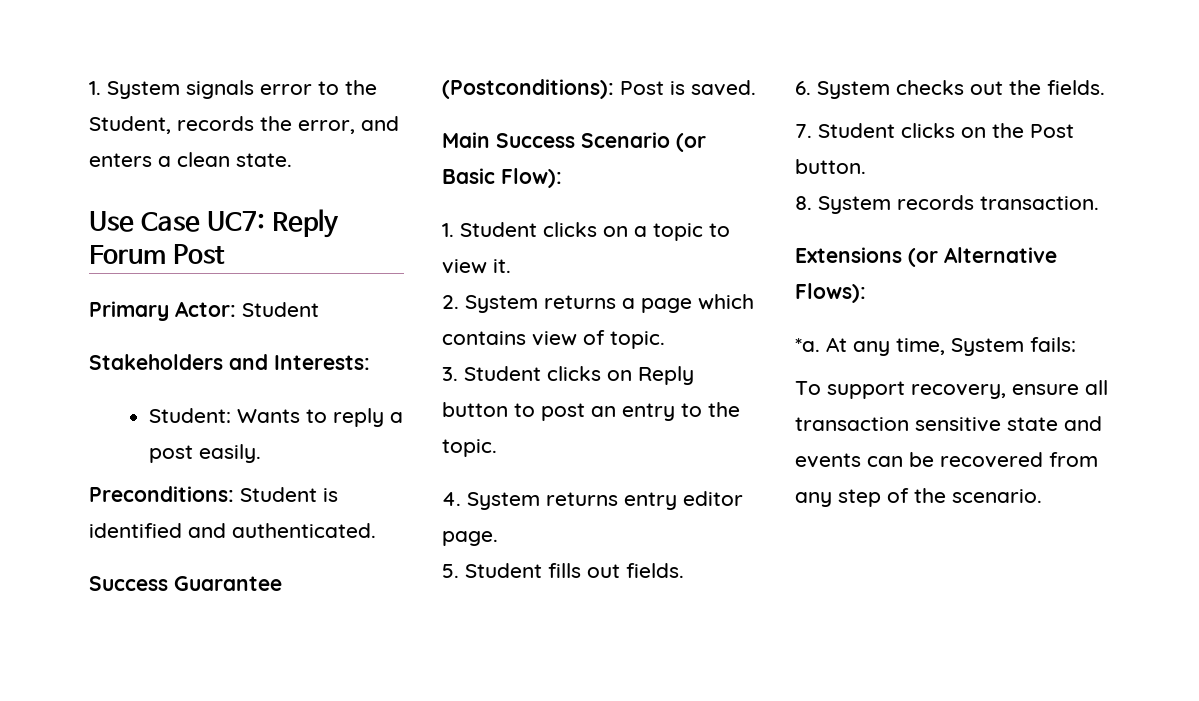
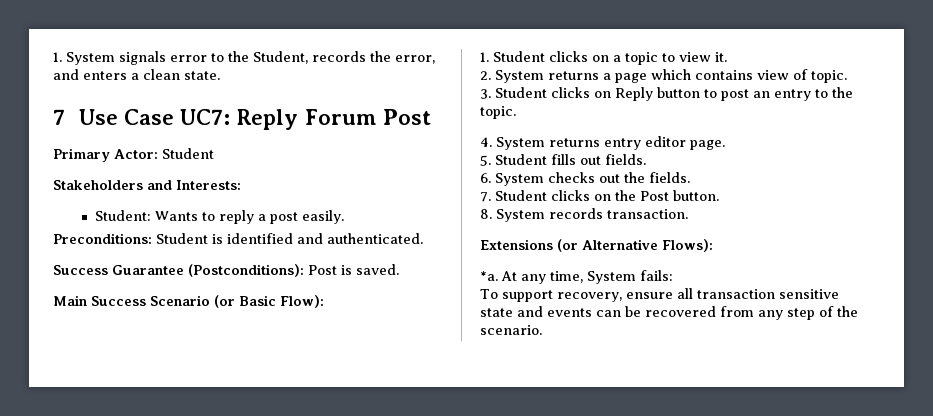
(292, 160) none -> [53,109,65,125] 7

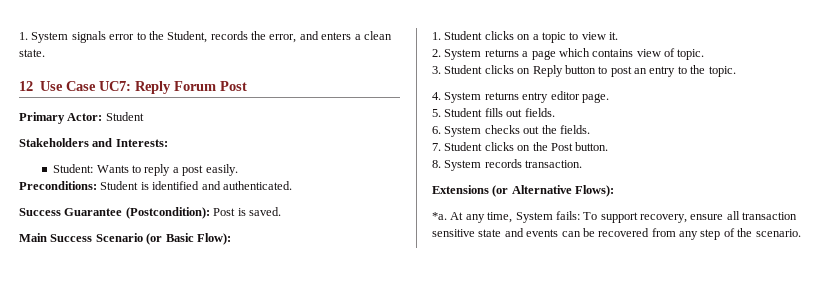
[53,109,65,125] 7 -> [19,81,33,91] 12
[188,264,304,277] (Postconditions): -> [125,207,210,219] (Postcondition):
(673, 275) // -> (580, 215) none

